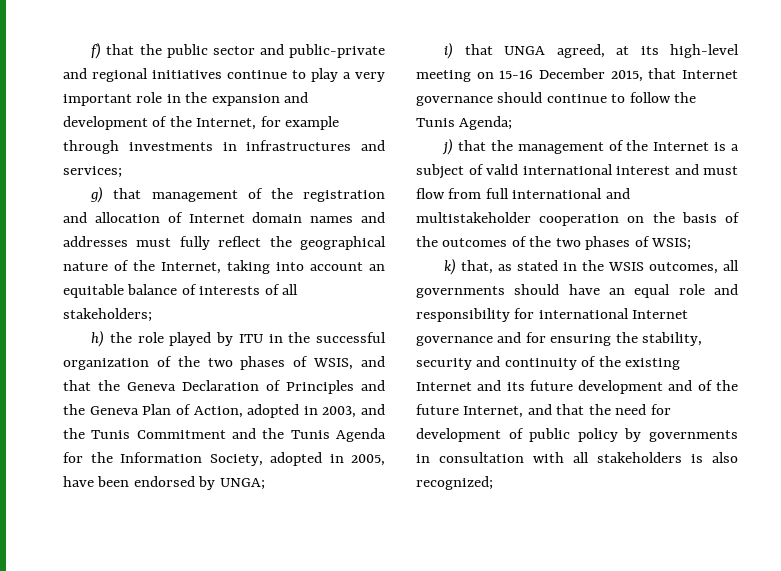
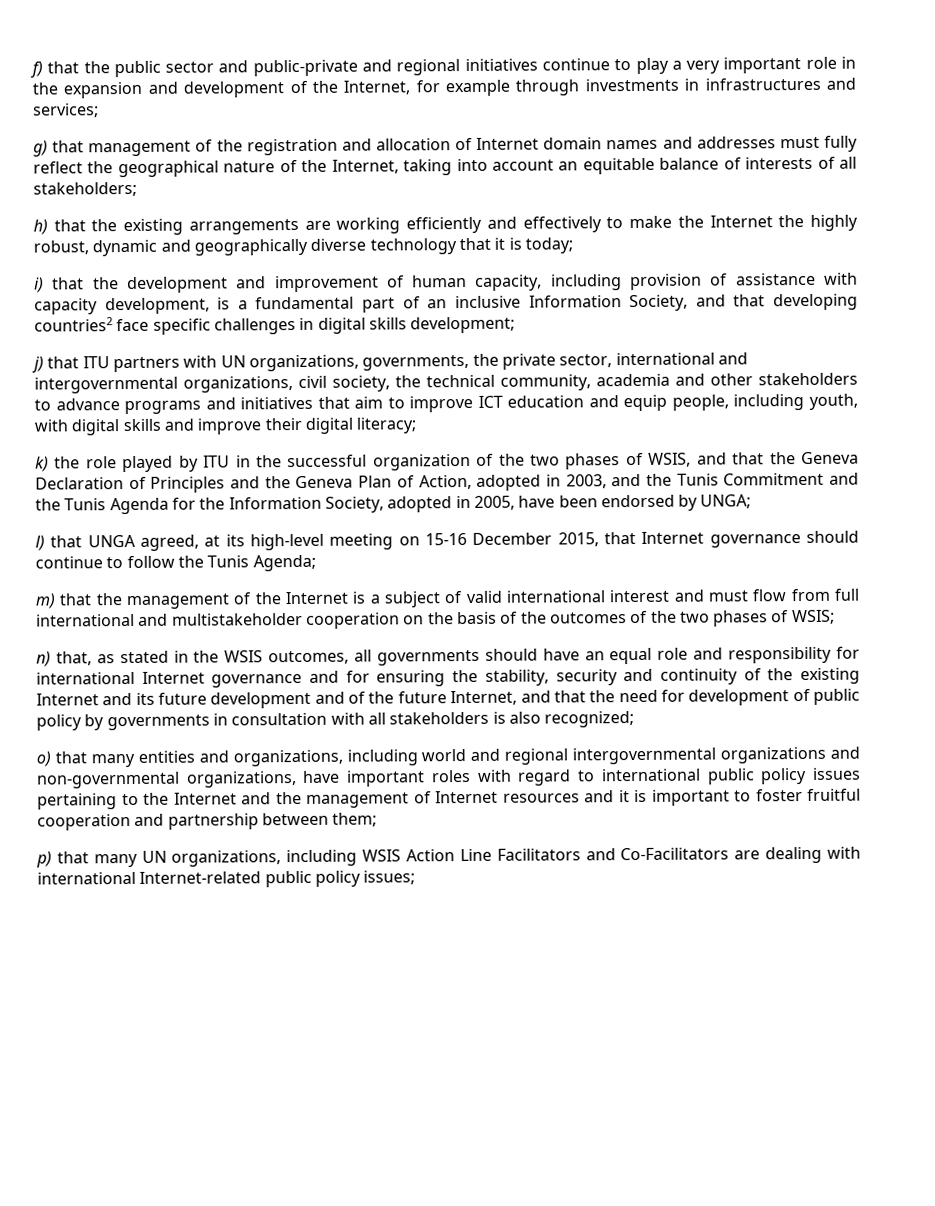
(105, 338) none -> [53,214,859,236] [33,237,573,257] [34,272,858,294] [34,293,859,315] [34,316,516,335] [31,352,748,373] [34,372,858,394] [34,393,858,415] [34,417,417,436] [35,456,49,472] that the existing arrangements are working efficiently and effectively to make the Internet the highly robust, dynamic and geographically diverse technology that it is today; // i) that the development and improvement of human capacity, including provision of assistance with capacity development, is a fundamental part of an inclusive Information Society, and that developing countries2 face specific challenges in digital skills development; // j) that ITU partners with UN organizations, governments, the private sector, international and intergovernmental organizations, civil society, the technical community, academia and other stakeholders to advance programs and initiatives that aim to improve ICT education and equip people, including youth, with digital skills and improve their digital literacy; // k)
[444,42,454,59] i) -> [35,535,45,551] l)
[442,138,454,155] j) -> [35,593,56,609] m)
[444,258,457,275] k) -> [36,651,51,667] n)
(493, 483) none -> [36,746,860,768] [36,767,862,789] [37,788,861,810] [37,812,378,831] [36,846,861,868] [37,870,416,888] // o) that many entities and organizations, including world and regional intergovernmental organizations and non-governmental organizations, have important roles with regard to international public policy issues pertaining to the Internet and the management of Internet resources and it is important to foster fruitful cooperation and partnership between them; // p) that many UN organizations, including WSIS Action Line Facilitators and Co-Facilitators are dealing with international Internet-related public policy issues;

